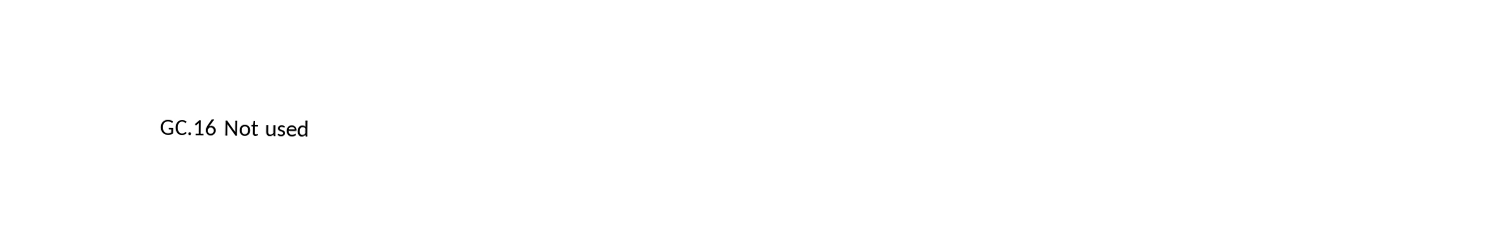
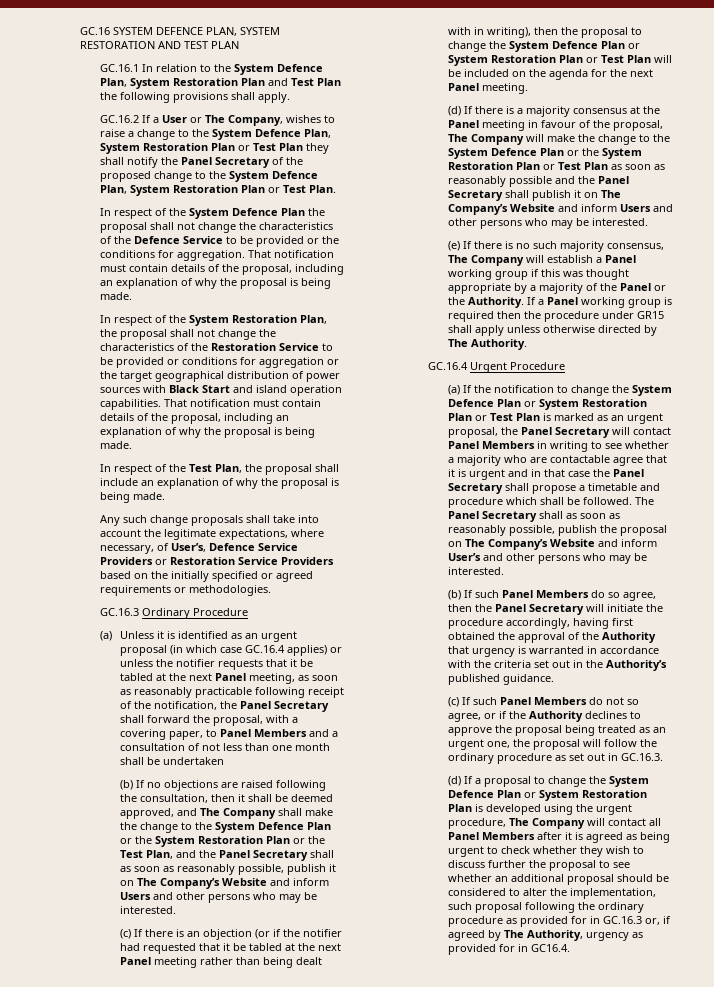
[222,120,309,137] Not used -> [113,27,281,36] [80,41,240,49] [100,64,324,75] [100,78,342,89] [100,92,291,103] [100,115,336,126] [100,129,332,140] [100,143,330,154] [100,157,304,168] [100,171,319,182] [100,185,337,196] [100,208,326,219] [100,222,334,233] [100,236,340,247] [100,250,335,261] [100,264,345,275] [100,278,332,289] [100,292,133,300] [100,315,328,326] [100,329,277,340] [100,343,334,351] [100,357,340,368] [100,371,341,382] [100,385,343,396] [100,399,322,410] [100,413,290,424] [100,427,316,438] [100,441,133,449] [100,464,340,475] [100,478,340,489] [100,492,166,503] [100,515,320,526] [100,529,325,540] [100,543,299,554] [100,557,335,565] [100,571,314,582] [100,585,272,596] [100,608,249,619] [100,631,298,642] [120,645,343,656] [120,659,314,670] [120,673,339,684] [120,687,345,698] [120,701,330,712] [120,715,299,726] [120,729,339,740] [120,743,331,751] [120,757,225,765] [120,780,327,791] [120,794,334,803] [120,808,334,819] [120,822,332,833] [120,836,326,847] [120,850,335,861] [120,864,337,875] [120,878,330,889] [120,892,318,903] [120,906,177,914] [120,929,343,940] [120,943,342,954] [120,957,323,968] [448,27,643,38] [448,41,641,52] [448,55,673,66] [448,69,654,80] [448,83,529,94] [448,106,661,117] [448,120,664,131] [448,134,671,145] [448,148,643,159] [448,162,666,170] [448,176,630,187] [448,190,622,201] [448,204,674,215] [448,218,649,229] [448,241,665,252] [448,255,637,266] [448,269,630,280] [448,283,667,294] [448,297,673,308] [448,311,665,322] [448,325,658,336] [448,339,528,350] [428,362,566,373] [448,385,673,396] [448,399,648,410] [448,413,664,424] [448,427,672,438] [448,441,670,452] [448,455,668,466] [448,469,645,480] [448,483,661,494] [448,497,655,508] [448,511,621,522] [448,525,668,536] [448,539,658,550] [448,553,648,564] [448,567,505,575] [448,590,657,601] [448,604,664,615] [448,618,634,629] [448,632,657,643] [448,646,660,657] [448,660,668,671] [448,674,555,685] [448,697,640,707] [448,711,642,722] [448,725,667,736] [448,739,658,750] [448,753,664,764] [448,776,650,787] [448,790,648,801] [448,804,633,815] [448,818,662,829] [448,832,671,843] [448,846,645,857] [448,860,631,871] [448,874,670,885] [448,888,657,899] [448,902,645,913] [448,916,672,927] [448,930,644,941] [448,944,571,955] SYSTEM DEFENCE PLAN, SYSTEM RESTORATION AND TEST PLAN // GC.16.1 In relation to the System Defence Plan, System Restoration Plan and Test Plan the following provisions shall apply. // GC.16.2 If a User or The Company, wishes to raise a change to the System Defence Plan, System Restoration Plan or Test Plan they shall notify the Panel Secretary of the proposed change to the System Defence Plan, System Restoration Plan or Test Plan. // In respect of the System Defence Plan the proposal shall not change the characteristics of the Defence Service to be provided or the conditions for aggregation. That notification must contain details of the proposal, including an explanation of why the proposal is being made. // In respect of the System Restoration Plan, the proposal shall not change the characteristics of the Restoration Service to be provided or conditions for aggregation or the target geographical distribution of power sources with Black Start and island operation capabilities. That notification must contain details of the proposal, including an explanation of why the proposal is being made. // In respect of the Test Plan, the proposal shall include an explanation of why the proposal is being made. // Any such change proposals shall take into account the legitimate expectations, where necessary, of User’s, Defence Service Providers or Restoration Service Providers based on the initially specified or agreed requirements or methodologies. // GC.16.3 Ordinary Procedure // (a) Unless it is identified as an urgent proposal (in which case GC.16.4 applies) or unless the notifier requests that it be tabled at the next Panel meeting, as soon as reasonably practicable following receipt of the notification, the Panel Secretary shall forward the proposal, with a covering paper, to Panel Members and a consultation of not less than one month shall be undertaken // (b) If no objections are raised following the consultation, then it shall be deemed approved, and The Company shall make the change to the System Defence Plan or the System Restoration Plan or the Test Plan, and the Panel Secretary shall as soon as reasonably possible, publish it on The Company’s Website and inform Users and other persons who may be interested. // (c) If there is an objection (or if the notifier had requested that it be tabled at the next Panel meeting rather than being dealt with in writing), then the proposal to change the System Defence Plan or System Restoration Plan or Test Plan will be included on the agenda for the next Panel meeting. // (d) If there is a majority consensus at the Panel meeting in favour of the proposal, The Company will make the change to the System Defence Plan or the System Restoration Plan or Test Plan as soon as reasonably possible and the Panel Secretary shall publish it on The Company’s Website and inform Users and other persons who may be interested. // (e) If there is no such majority consensus, The Company will establish a Panel working group if this was thought appropriate by a majority of the Panel or the Authority. If a Panel working group is required then the procedure under GR15 shall apply unless otherwise directed by The Authority. // GC.16.4 Urgent Procedure // (a) If the notification to change the System Defence Plan or System Restoration Plan or Test Plan is marked as an urgent proposal, the Panel Secretary will contact Panel Members in writing to see whether a majority who are contactable agree that it is urgent and in that case the Panel Secretary shall propose a timetable and procedure which shall be followed. The Panel Secretary shall as soon as reasonably possible, publish the proposal on The Company’s Website and inform User’s and other persons who may be interested. // (b) If such Panel Members do so agree, then the Panel Secretary will initiate the procedure accordingly, having first obtained the approval of the Authority that urgency is warranted in accordance with the criteria set out in the Authority’s published guidance. // (c) If such Panel Members do not so agree, or if the Authority declines to approve the proposal being treated as an urgent one, the proposal will follow the ordinary procedure as set out in GC.16.3. // (d) If a proposal to change the System Defence Plan or System Restoration Plan is developed using the urgent procedure, The Company will contact all Panel Members after it is agreed as being urgent to check whether they wish to discuss further the proposal to see whether an additional proposal should be considered to alter the implementation, such proposal following the ordinary procedure as provided for in GC.16.3 or, if agreed by The Authority, urgency as provided for in GC16.4.

